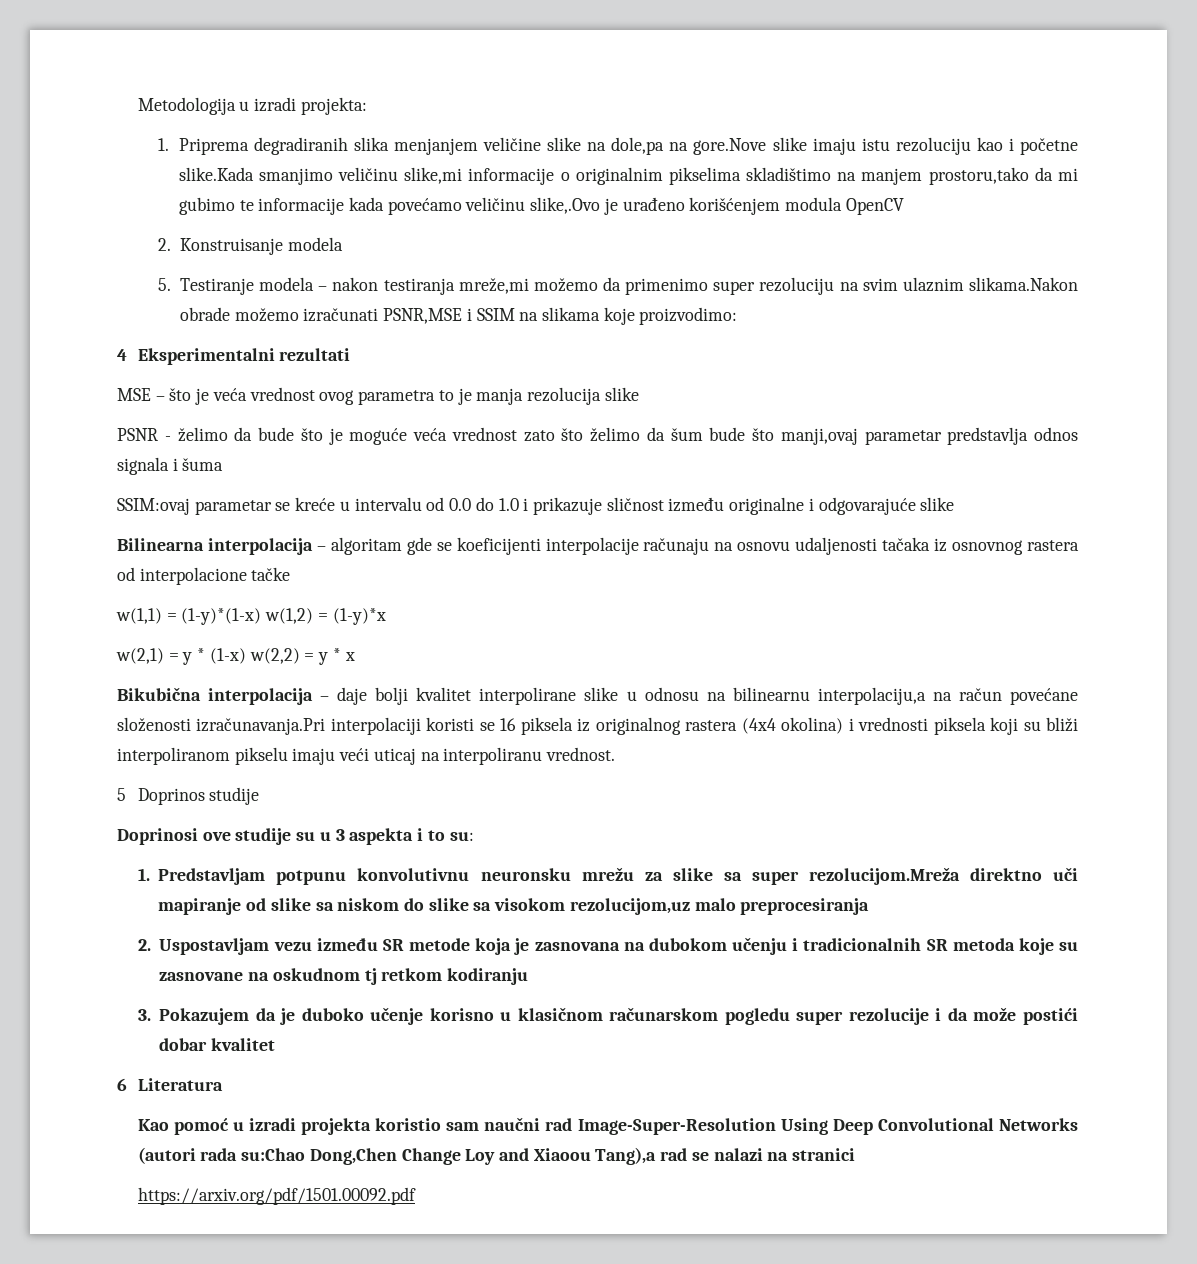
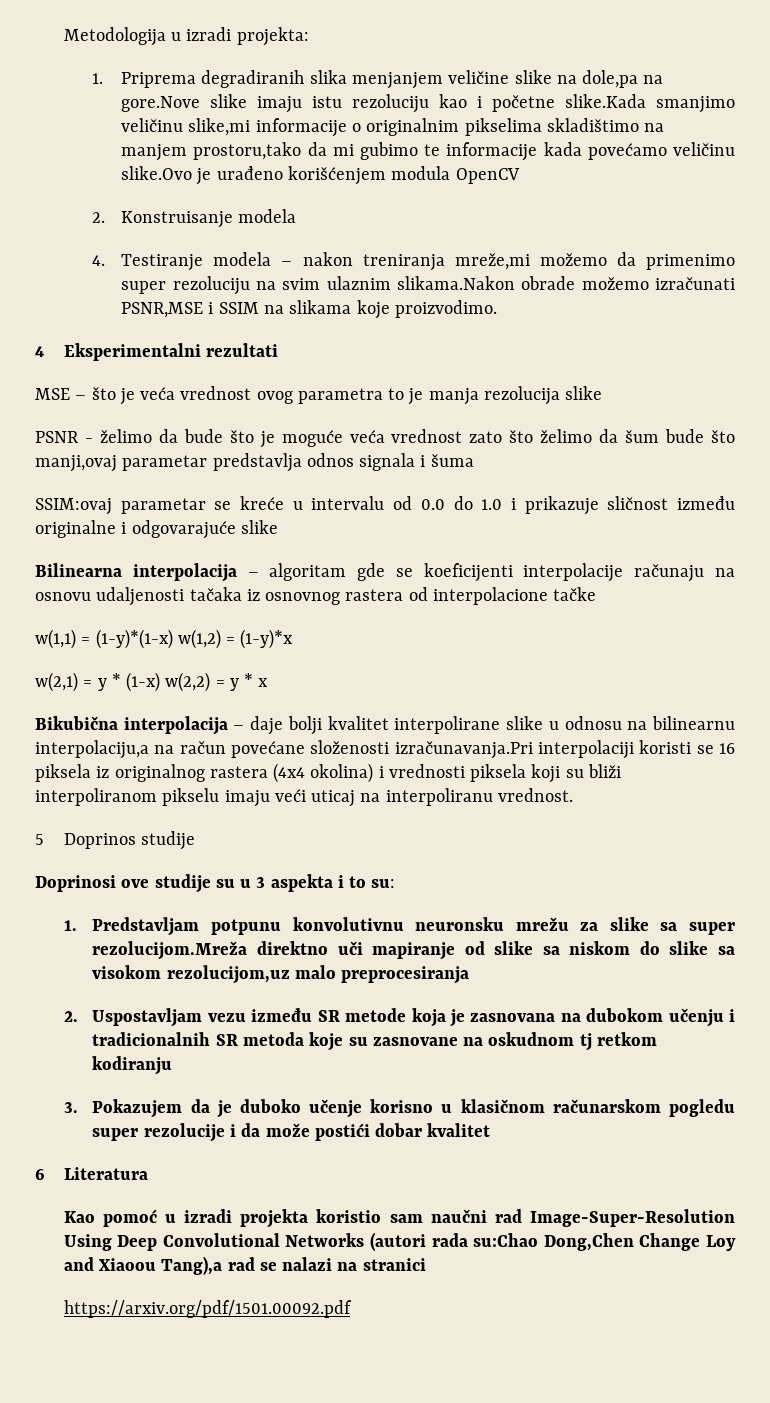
[530,197,601,214] slike,.Ovo -> [121,166,193,180] slike.Ovo
[158,278,172,291] 5. -> [92,255,106,266] 4.
[383,278,455,295] testiranja -> [362,254,445,271] treniranja
[639,307,738,325] proizvodimo: -> [394,300,497,318] proizvodimo.

